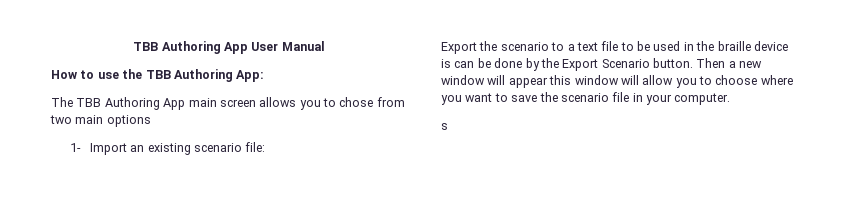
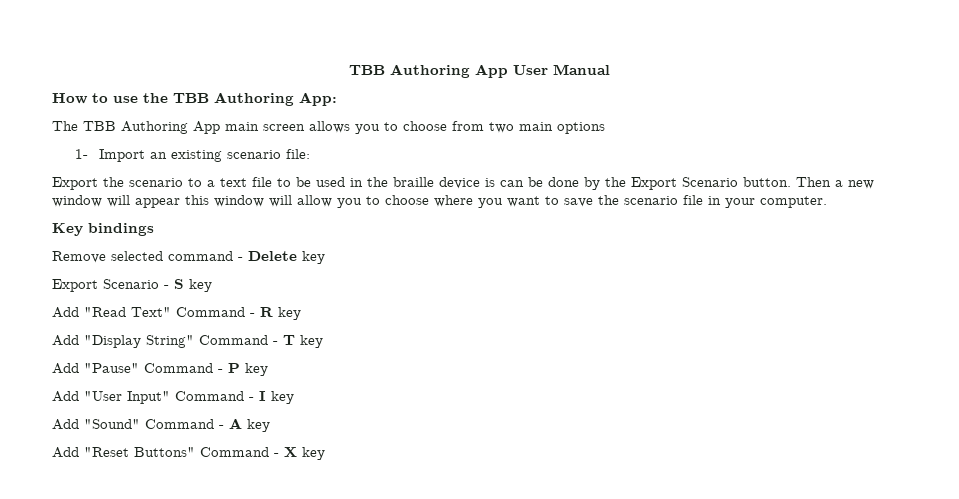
[339,97,374,107] chose -> [403,121,447,131] choose
[441,123,448,130] s -> [52,223,154,236] [52,251,325,264] [52,279,212,292] [52,307,301,320] [52,335,323,348] [52,363,268,376] [52,391,294,404] [52,418,270,432] [52,447,325,460] Key bindings // Remove selected command - Delete key // Export Scenario - S key // Add "Read Text" Command - R key // Add "Display String" Command - T key // Add "Pause" Command - P key // Add "User Input" Command - I key // Add "Sound" Command - A key // Add "Reset Buttons" Command - X key

